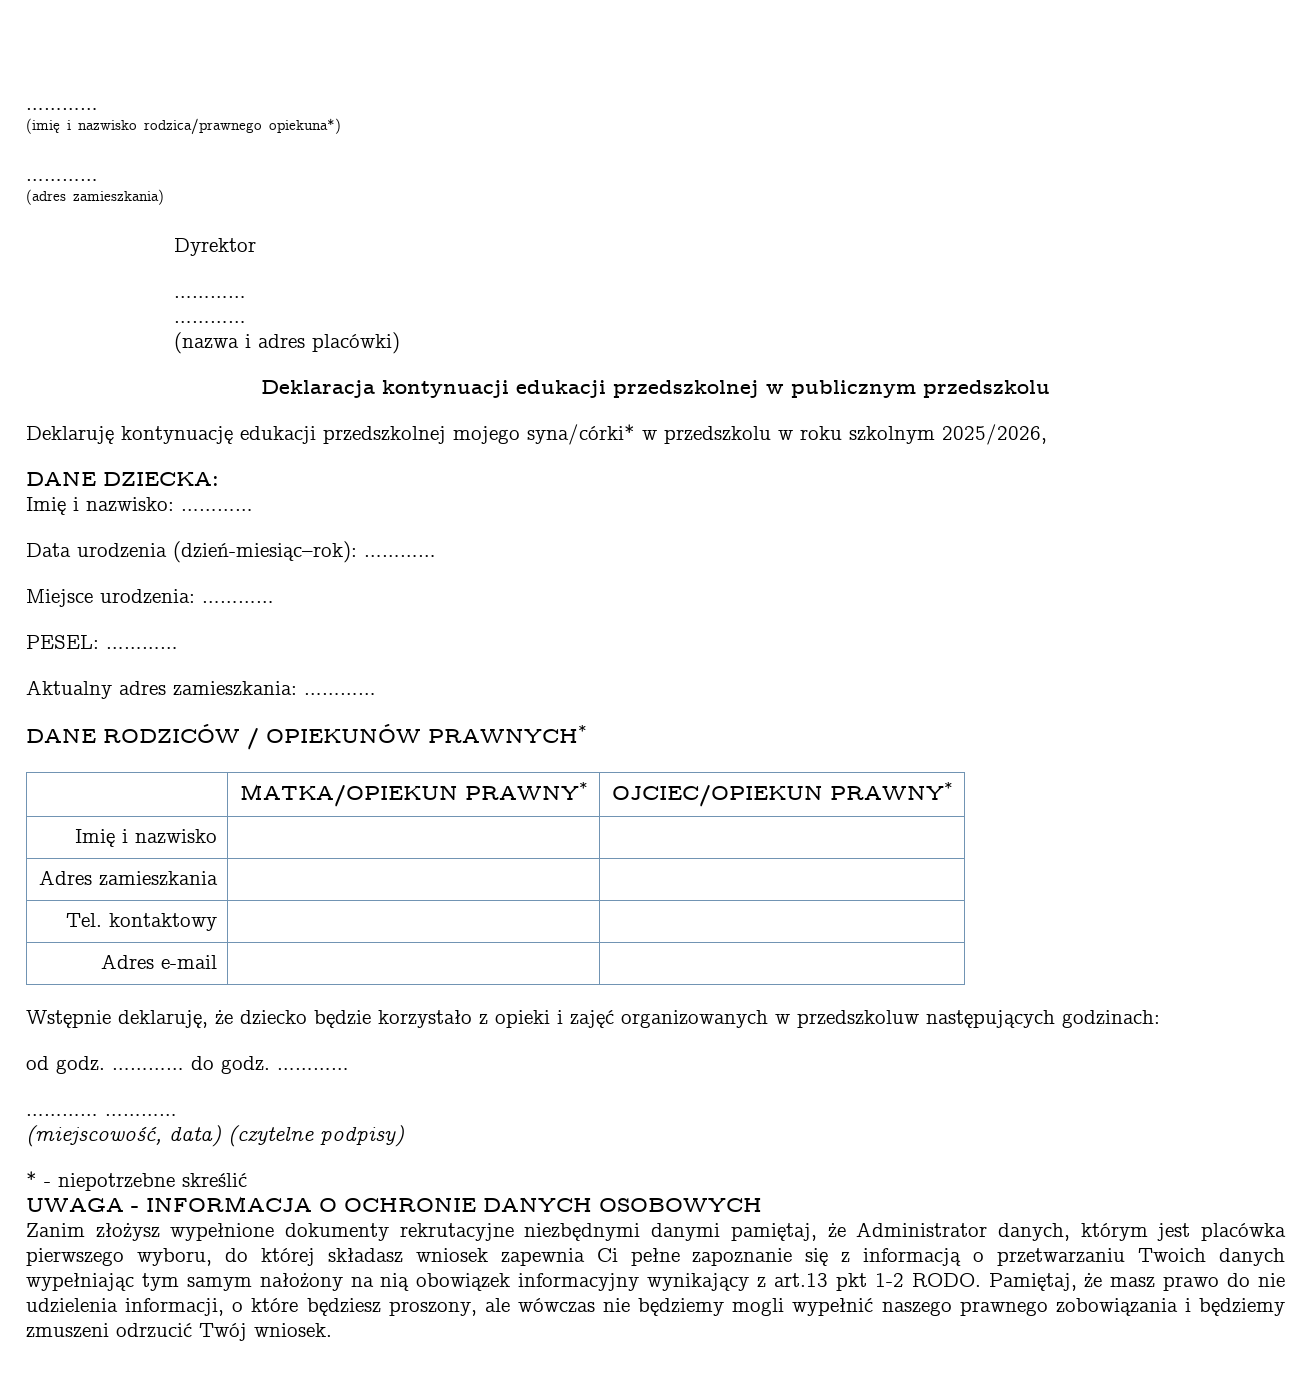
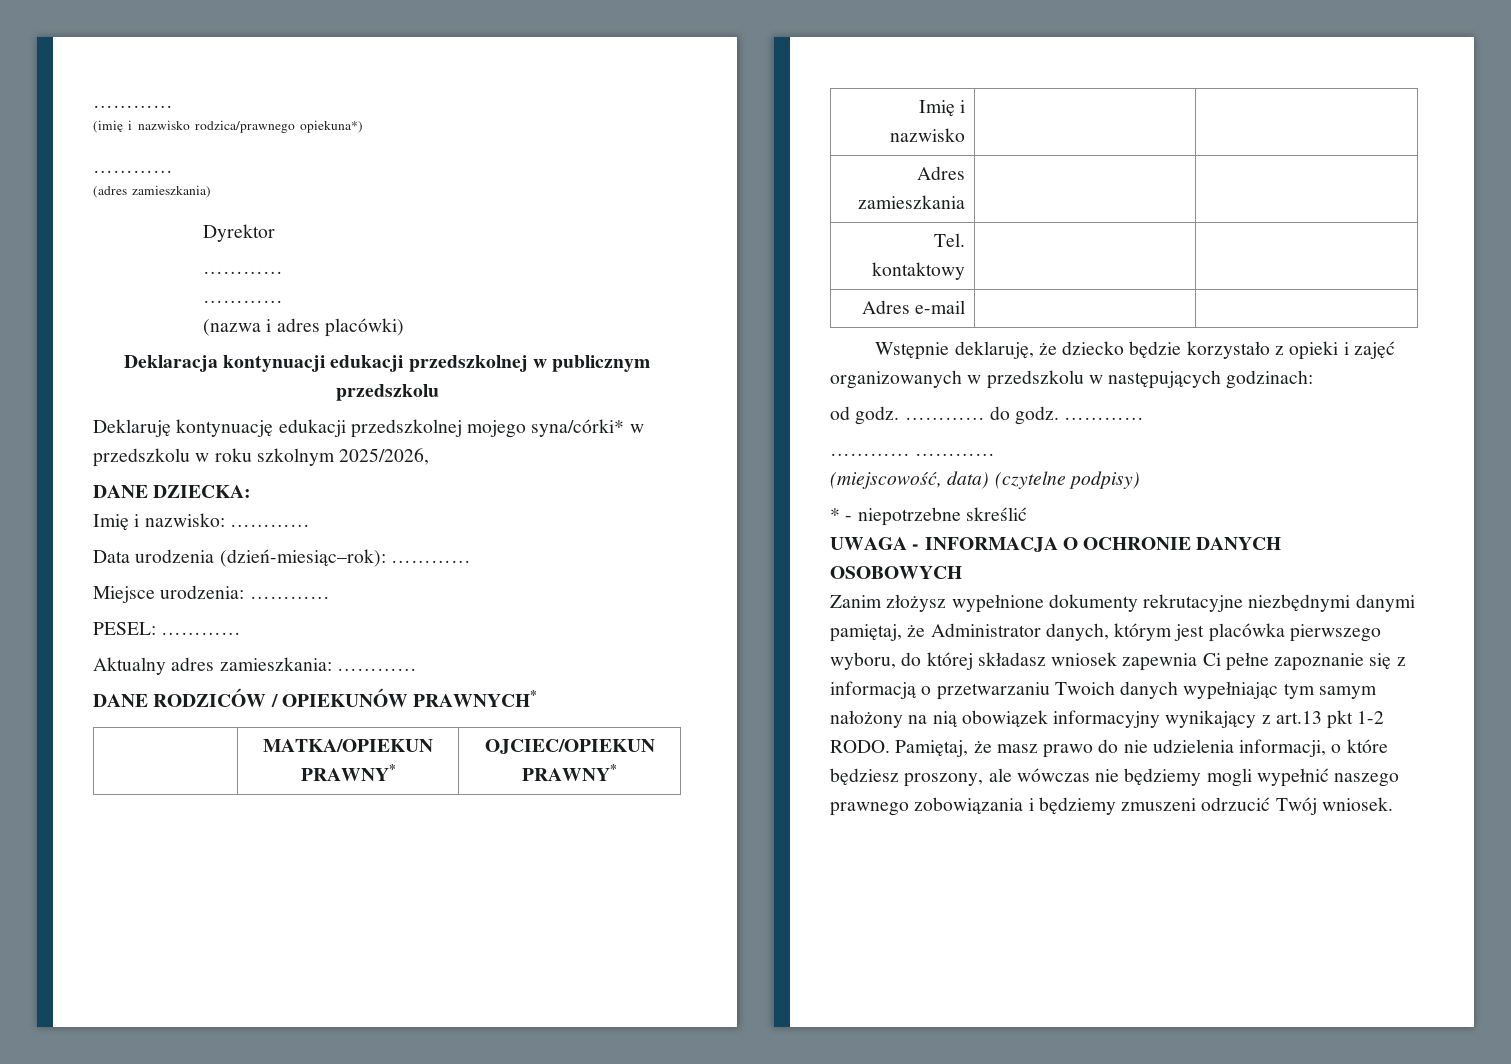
[797,1010,919,1028] przedszkoluw -> [986,370,1103,389] przedszkolu w

